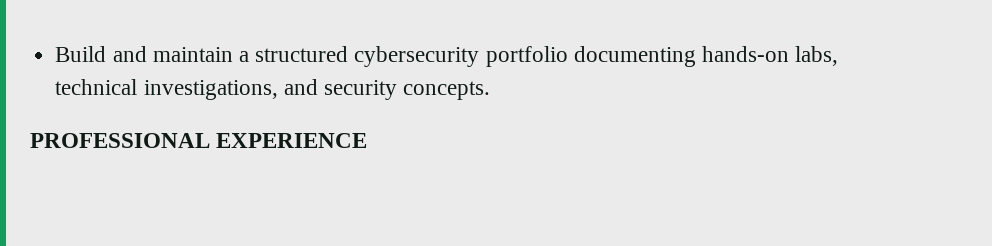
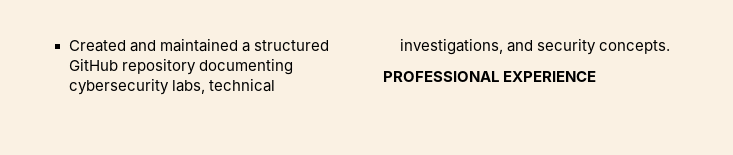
[55,46,789,67] Build and maintain a structured cybersecurity portfolio documenting hands-on -> [68,38,329,52] [68,58,293,75] [68,78,169,95] Created and maintained a structured GitHub repository documenting cybersecurity

